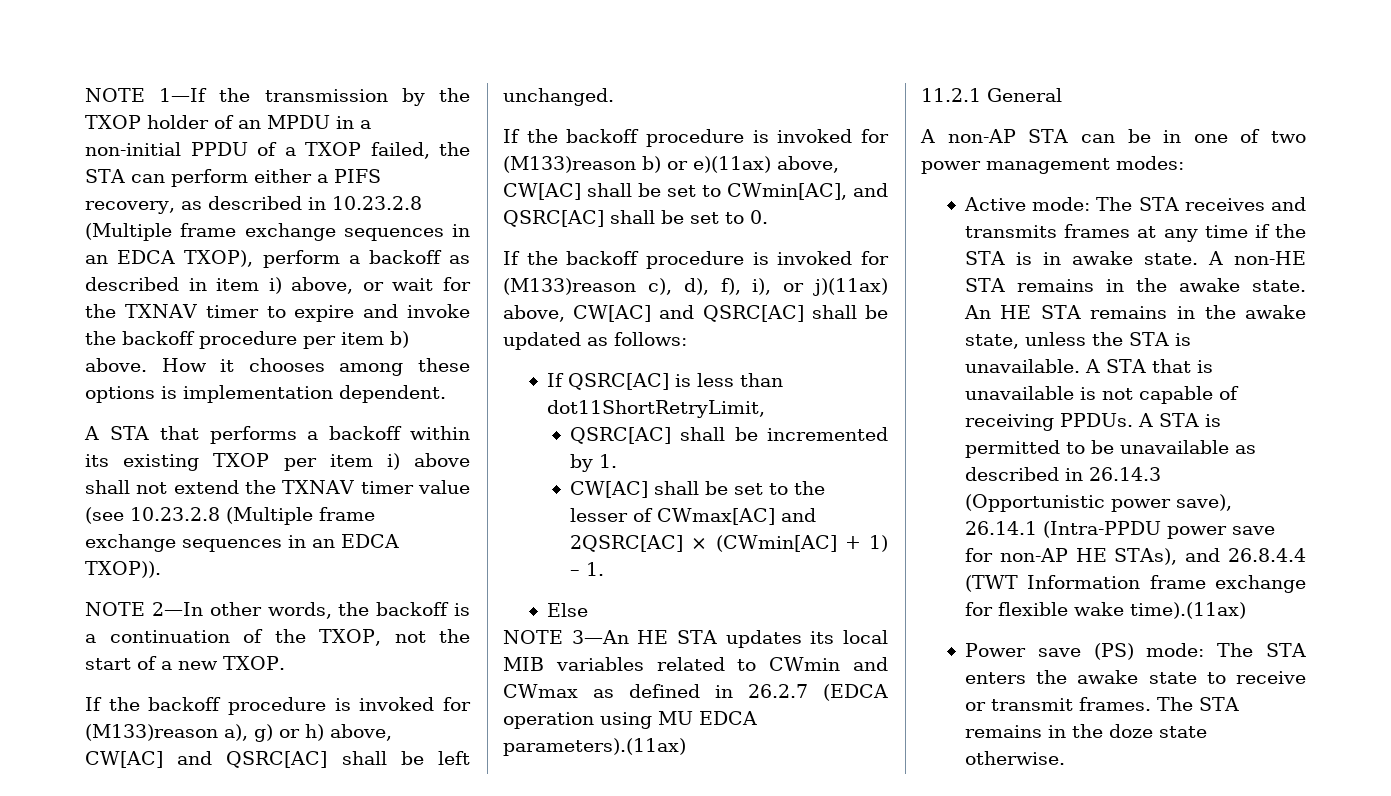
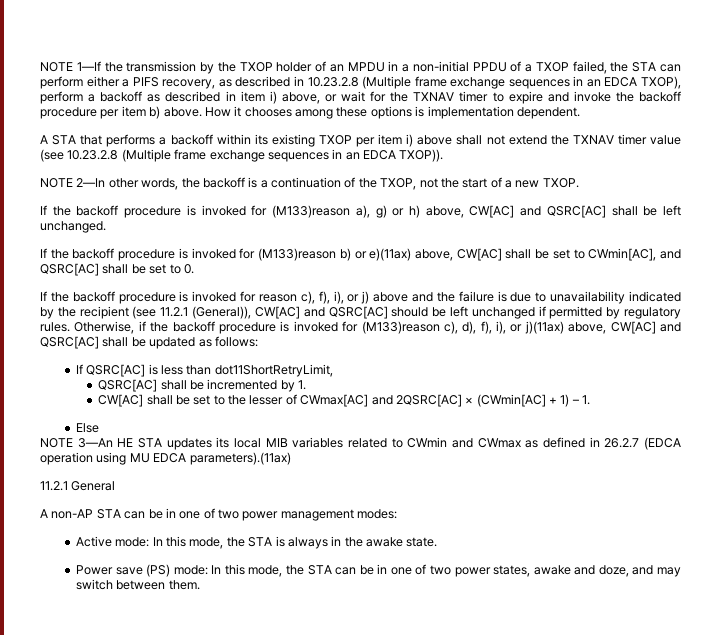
(889, 258) none -> [259,291,681,304] [40,306,681,319] [40,321,359,334] reason c), f), i), or j) above and the failure is due to unavailability indicated by the recipient (see 11.2.1 (General)), CW[AC] and QSRC[AC] should be left unchanged if permitted by regulatory rules. Otherwise, if the backoff procedure is invoked for
[1096,197,1306,211] [964,224,1306,242] [964,251,1306,265] [964,278,1306,292] [963,305,1306,319] [964,332,1191,349] [964,359,1213,373] [964,386,1239,404] [964,413,1221,431] [964,440,1256,458] [964,467,1161,481] [964,494,1232,512] [964,521,1275,539] [964,548,1306,565] [964,575,1306,593] [964,602,1246,619] [964,643,1307,660] [964,670,1306,684] [964,697,1239,711] [964,724,1207,738] [964,751,1065,765] The STA receives and transmits frames at any time if the STA is in awake state. A non-HE STA remains in the awake state. An HE STA remains in the awake state, unless the STA is unavailable. A STA that is unavailable is not capable of receiving PPDUs. A STA is permitted to be unavailable as described in 26.14.3 (Opportunistic power save), 26.14.1 (Intra-PPDU power save for non-AP HE STAs), and 26.8.4.4 (TWT Information frame exchange for flexible wake time).(11ax) // Power save (PS) mode: The STA enters the awake state to receive or transmit frames. The STA remains in the doze state otherwise. -> [152,536,438,549] [75,564,681,577] [75,579,200,590] In this mode, the STA is always in the awake state. // Power save (PS) mode: In this mode, the STA can be in one of two power states, awake and doze, and may switch between them.

